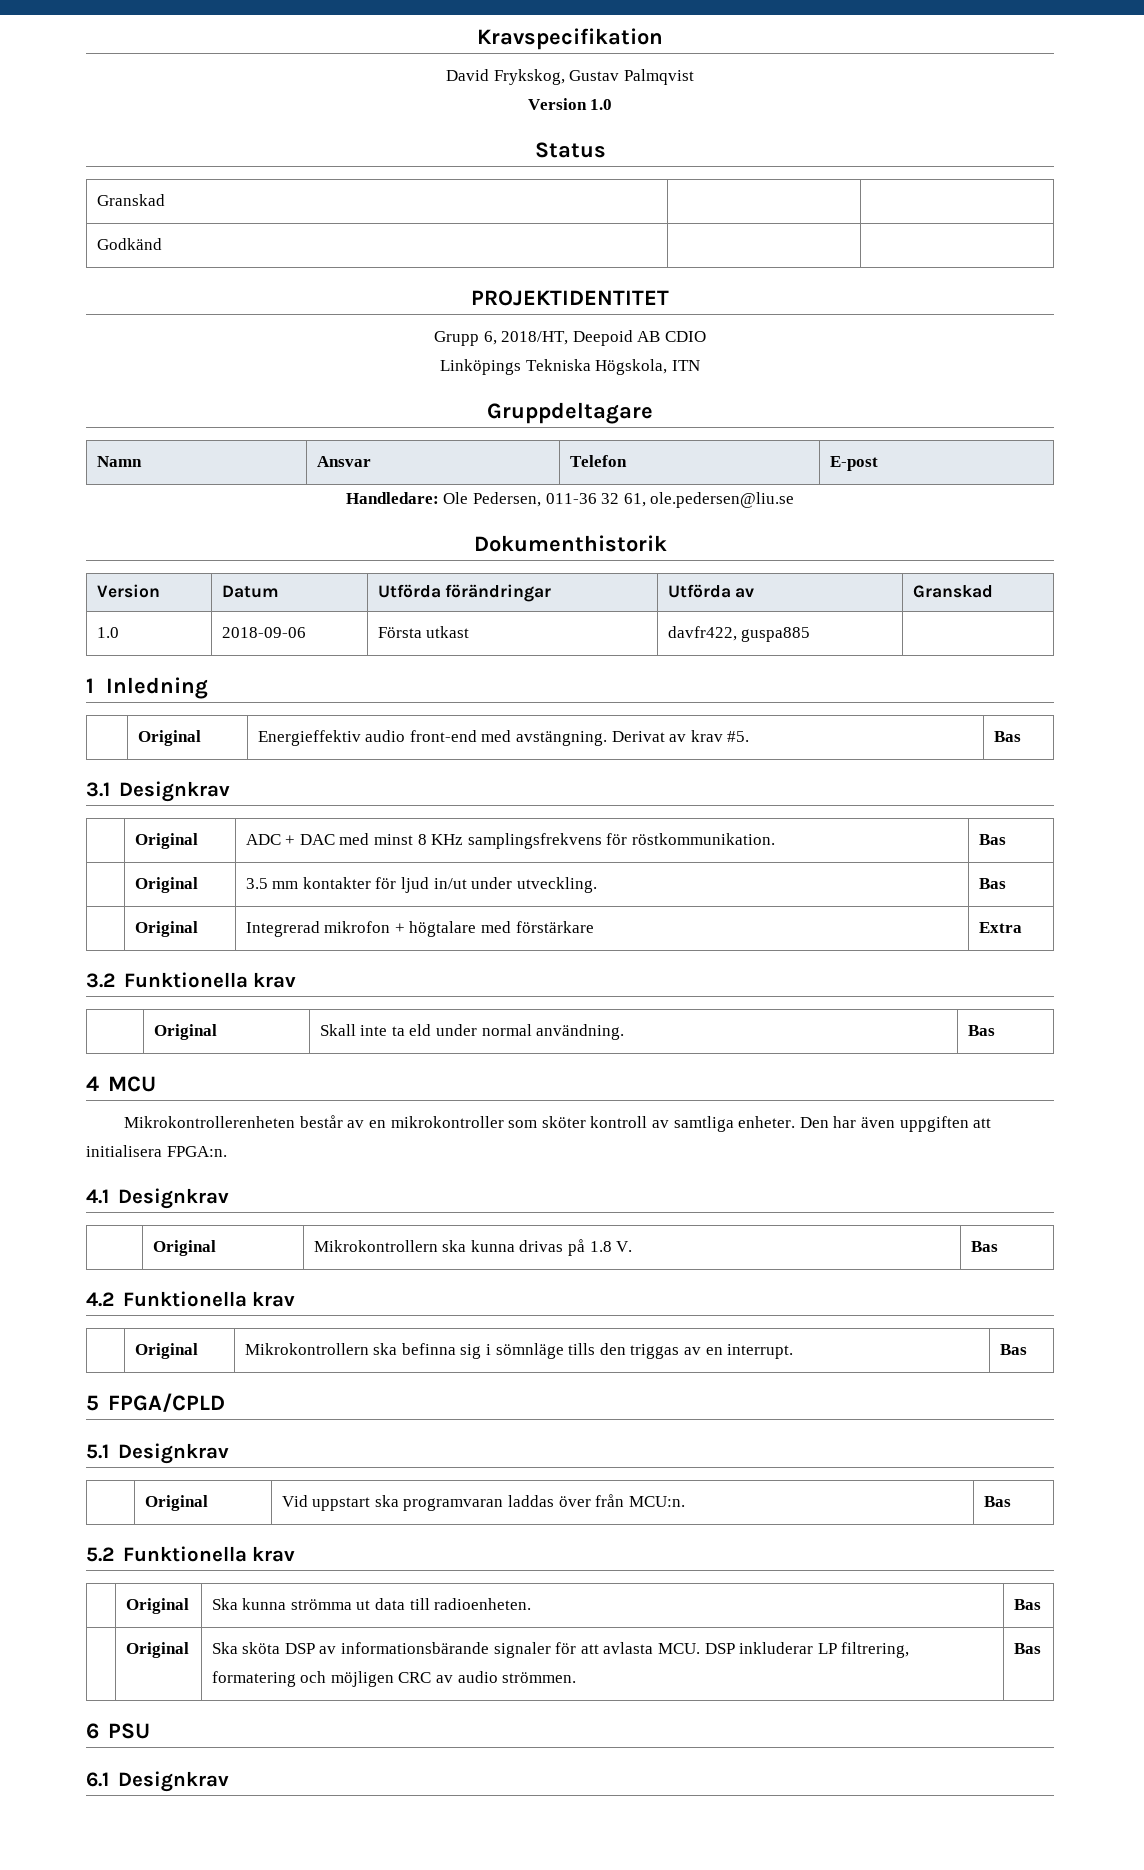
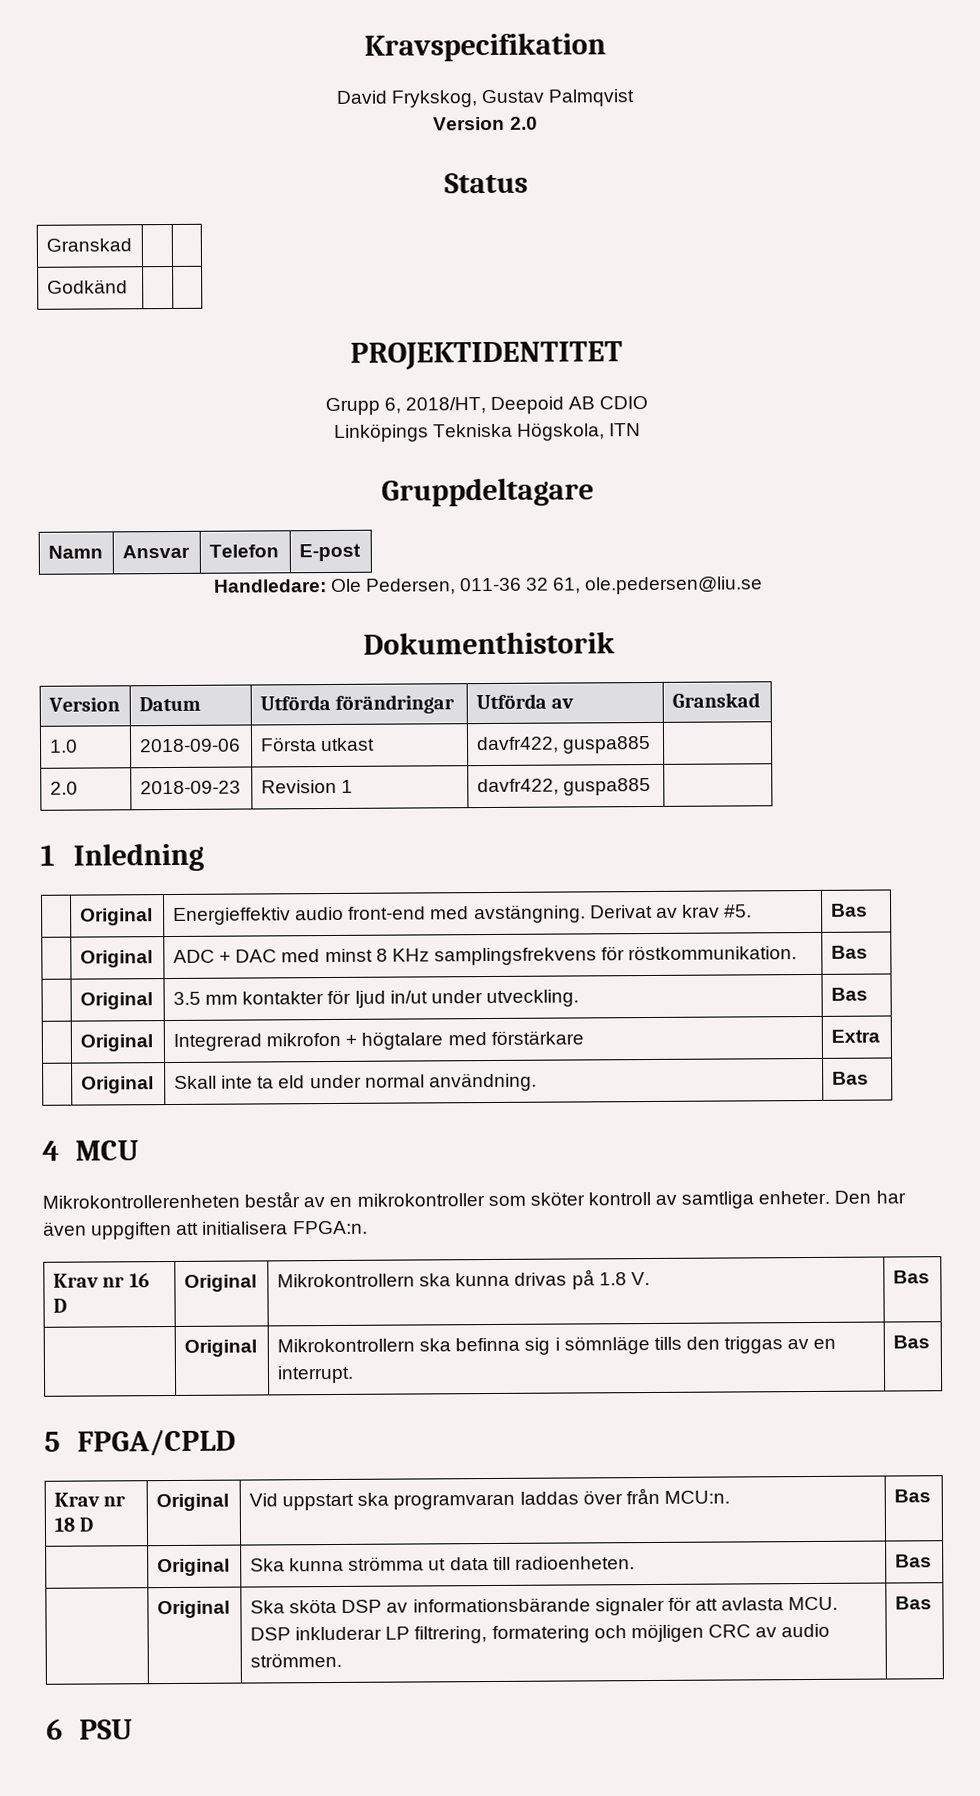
[590,99,613,110] 1.0 -> [509,116,538,130] 2.0
(811, 634) none -> [49,781,78,795] [139,780,241,795] [260,779,354,794] [476,777,652,796] // 2.0 | 2018-09-23 | Revision 1 | davfr422, guspa885 |
[86,781,230,802] // 3.1 Designkrav -> (868, 910) none
[86,972,297,988] // 3.2 Funktionella krav -> (880, 1036) none
[86,1188,229,1209] // 4.1 Designkrav // -> [52,1273,150,1288] [52,1298,67,1313] // Krav nr 16 D
[86,1291,296,1307] // 4.2 Funktionella krav -> (930, 1277) none
[86,1443,229,1464] // 5.1 Designkrav // -> [53,1492,127,1507] [53,1517,94,1532] // Krav nr 18 D
[86,1546,296,1562] // 5.2 Funktionella krav -> (931, 1496) none
[86,1771,229,1792] // 6.1 Designkrav -> (134, 1729) none

